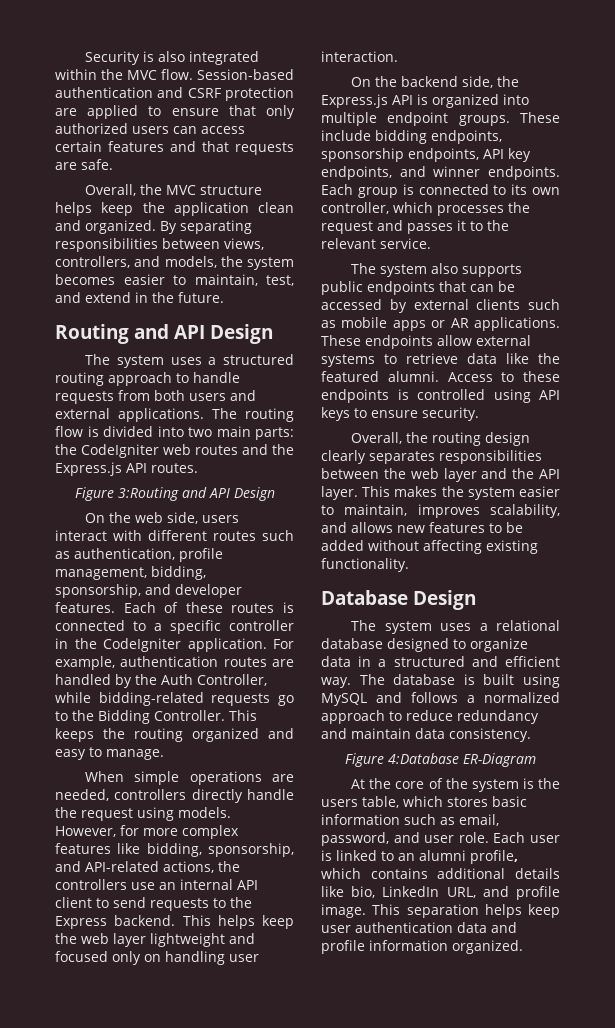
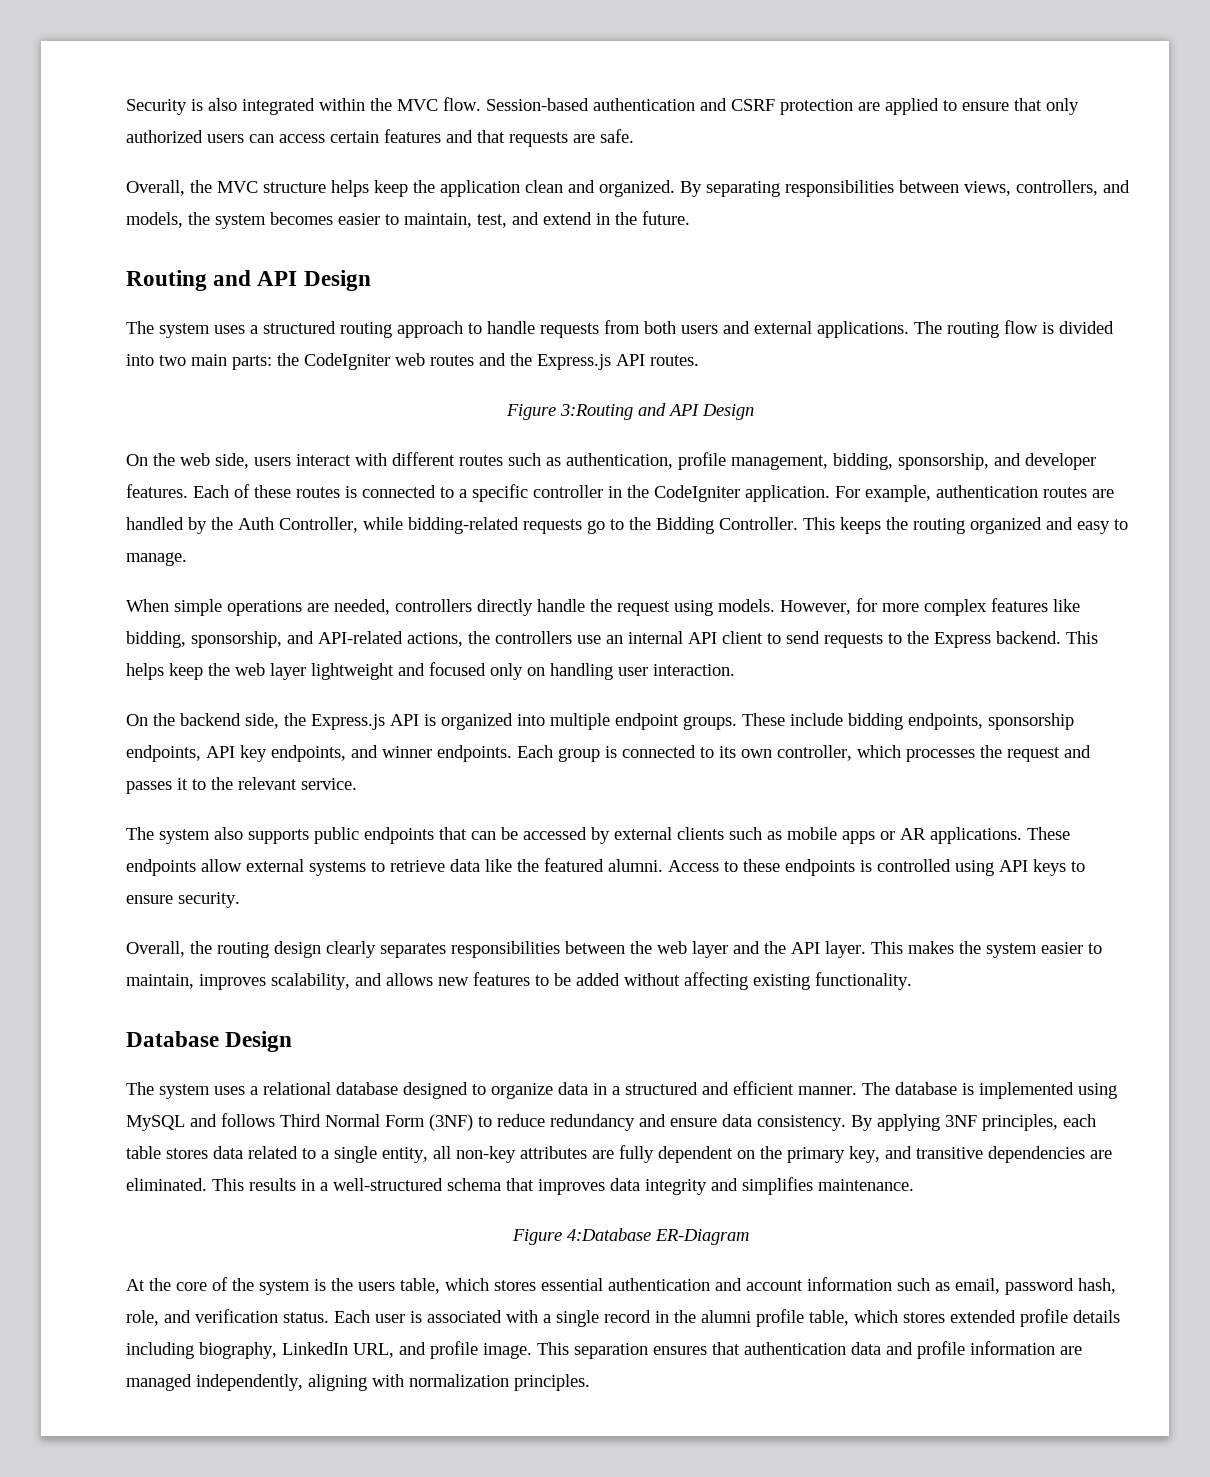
[321,677,351,688] way. -> [798,1086,857,1095] manner.
[483,674,515,685] built -> [979,1082,1074,1099] implemented
[467,692,560,703] [321,710,385,724] a normalized approach -> [280,1114,473,1131] Third Normal Form (3NF)
[351,728,411,739] maintain -> [670,1118,717,1127] ensure
(531, 735) none -> [851,1114,1096,1131] [126,1145,1112,1163] [126,1177,914,1195] By applying 3NF principles, each table stores data related to a single entity, all non-key attributes are fully dependent on the primary key, and transitive dependencies are eliminated. This results in a well-structured schema that improves data integrity and simplifies maintenance.
[492,796,527,807] [321,814,499,826] [321,832,560,846] [321,850,518,864] [321,868,560,879] [321,886,376,898] basic information such as email, password, and user role. Each user is linked to an alumni profile, which contains additional details like bio, -> [541,1277,1116,1295] [126,1309,1120,1327] [126,1342,277,1359] essential authentication and account information such as email, password hash, role, and verification status. Each user is associated with a single record in the alumni profile table, which stores extended profile details including biography,
[484,904,560,918] [321,925,351,933] helps keep user -> [653,1342,740,1355] ensures that
[452,940,523,954] organized. -> [1060,1346,1082,1355] [126,1374,590,1391] are managed independently, aligning with normalization principles.

